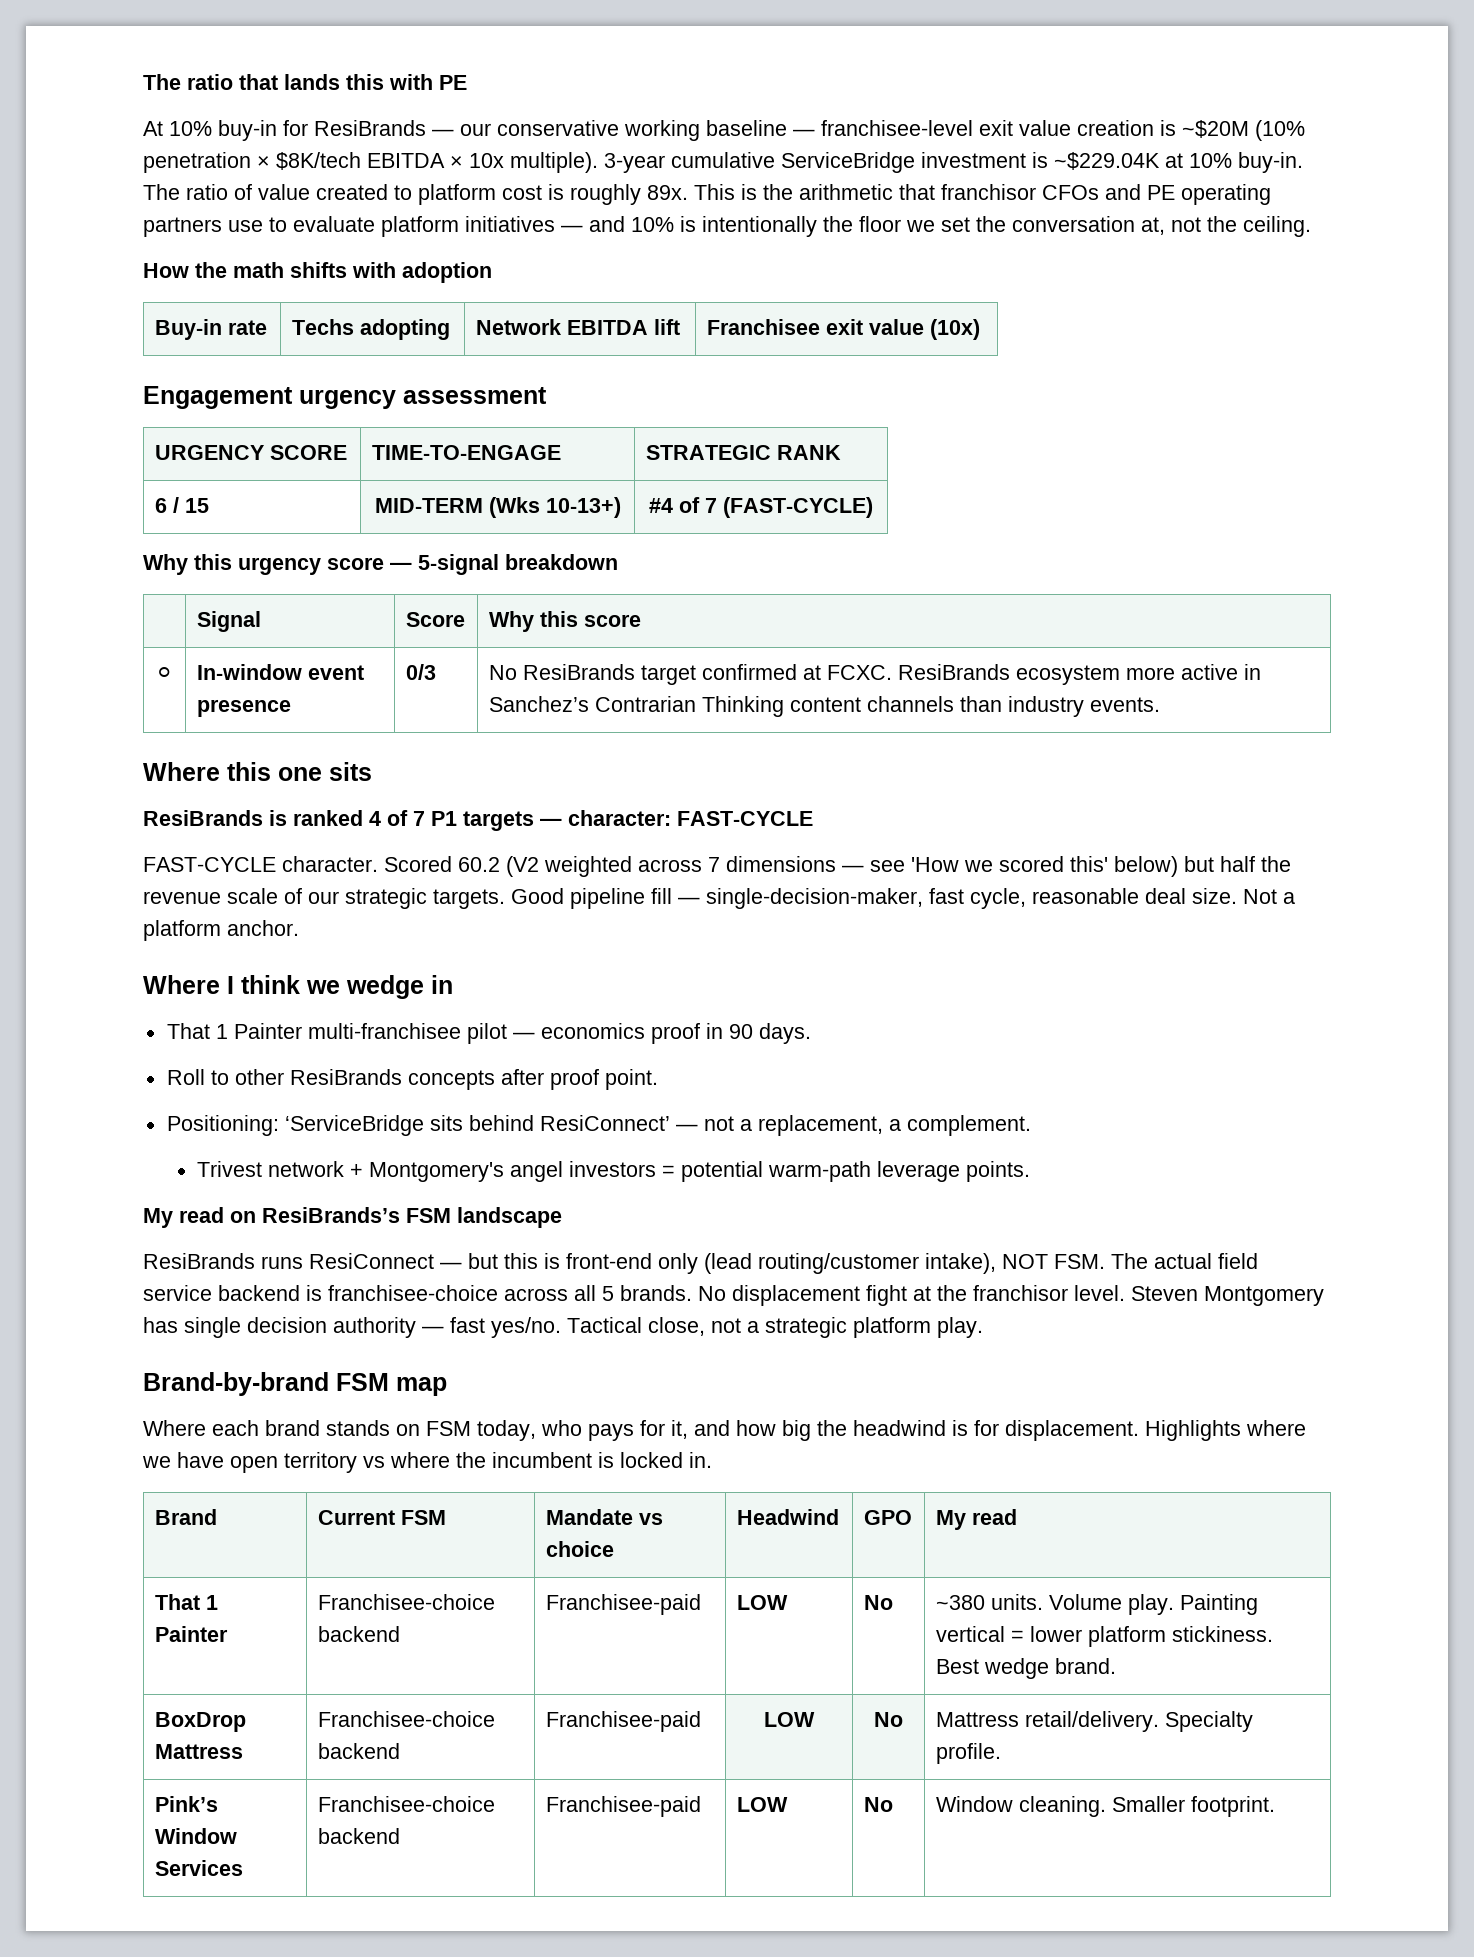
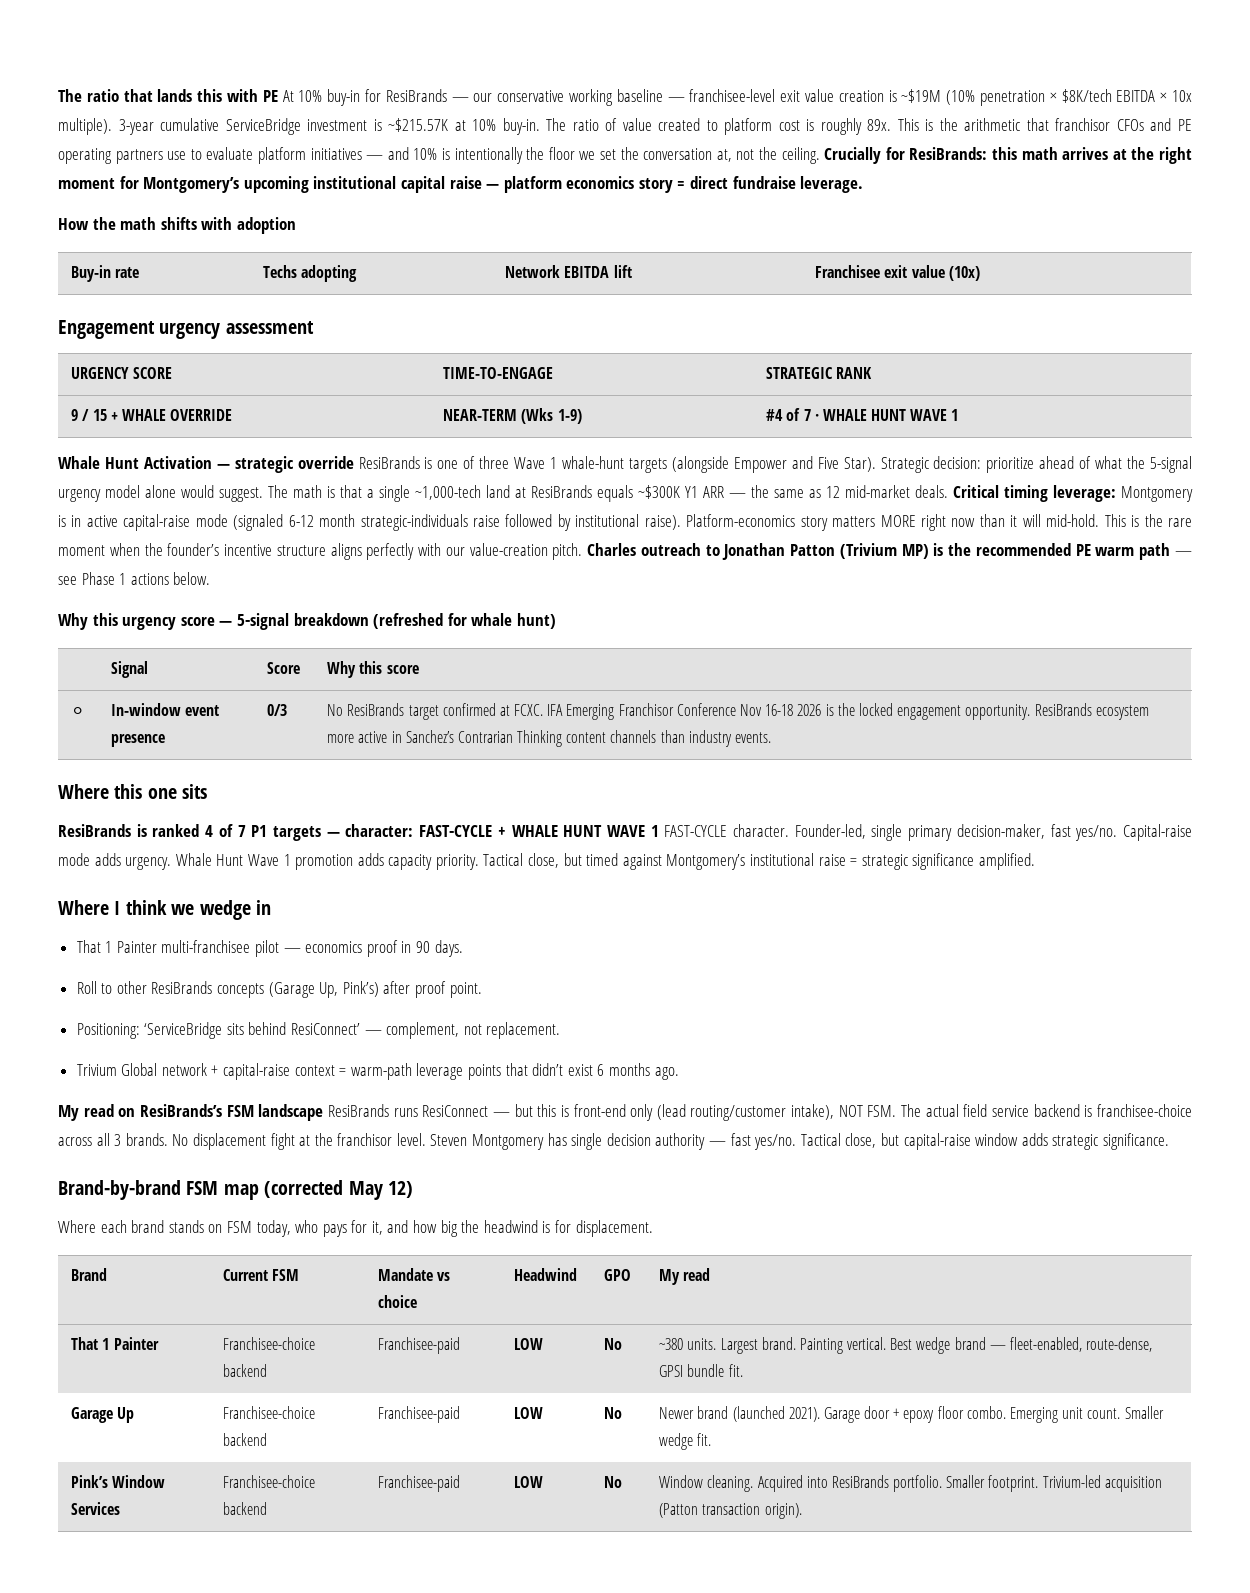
(467, 82) // -> (278, 96) none
[1182,120,1249,138] ~$20M -> [901,89,942,103] ~$19M
[1054,152,1160,170] ~$229.04K -> [388,118,449,132] ~$215.57K
(1311, 226) none -> [824,147,1193,164] [58,176,864,193] Crucially for ResiBrands: this math arrives at the right moment for Montgomery’s upcoming institutional capital raise — platform economics story = direct fundraise leverage.
[154,498,167,513] 6 -> [71,409,79,421] 9
[374,497,621,518] [649,497,873,518] | MID-TERM (Wks 10-13+) | #4 of 7 (FAST-CYCLE) -> [110,409,233,421] [443,408,582,424] [766,408,959,421] [58,456,1192,473] [58,485,1193,502] [58,514,1192,531] [58,543,1192,560] [58,572,211,585] + WHALE OVERRIDE | NEAR-TERM (Wks 1-9) | #4 of 7 · WHALE HUNT WAVE 1 // Whale Hunt Activation — strategic override ResiBrands is one of three Wave 1 whale-hunt targets (alongside Empower and Five Star). Strategic decision: prioritize ahead of what the 5-signal urgency model alone would suggest. The math is that a single ~1,000-tech land at ResiBrands equals ~$300K Y1 ARR — the same as 12 mid-market deals. Critical timing leverage: Montgomery is in active capital-raise mode (signaled 6-12 month strategic-individuals raise followed by institutional raise). Platform-economics story matters MORE right now than it will mid-hold. This is the rare moment when the founder’s incentive structure aligns perfectly with our value-creation pitch. Charles outreach to Jonathan Patton (Trivium MP) is the recommended PE warm path — see Phase 1 actions below.
(618, 562) none -> [373,613,556,629] (refreshed for whale hunt)
(892, 672) none -> [547,703,1031,720] IFA Emerging Franchisor Conference Nov 16-18 2026 is the locked engagement opportunity.
[143,856,1291,877] [143,888,1295,909] [143,920,299,941] // FAST-CYCLE character. Scored 60.2 (V2 weighted across 7 dimensions — see 'How we scored this' below) but half the revenue scale of our strategic targets. Good pipeline fill — single-decision-maker, fast cycle, reasonable deal size. Not a platform anchor. -> [497,824,1193,841] [58,853,1035,870] + WHALE HUNT WAVE 1 FAST-CYCLE character. Founder-led, single primary decision-maker, fast yes/no. Capital-raise mode adds urgency. Whale Hunt Wave 1 promotion adds capacity priority. Tactical close, but timed against Montgomery’s institutional raise = strategic significance amplified.
(495, 1080) none -> [268,981,379,998] (Garage Up, Pink’s)
[703,1115,1031,1136] [197,1161,1031,1182] not a replacement, a complement. // Trivest network + Montgomery's angel investors = potential warm-path leverage points. -> [386,1022,561,1039] [76,1063,679,1080] complement, not replacement. // Trivium Global network + capital-raise context = warm-path leverage points that didn’t exist 6 months ago.
(562, 1217) // -> (324, 1112) none
[602,1286,614,1301] 5 -> [114,1134,122,1146] 3
[711,1317,983,1338] not a strategic platform play. -> [880,1133,1169,1150] but capital-raise window adds strategic significance.
(447, 1386) none -> [264,1180,413,1200] (corrected May 12)
[1145,1420,1306,1441] [142,1452,712,1473] Highlights where we have open territory vs where the incumbent is locked in. -> (653, 1228) none
[1048,1594,1258,1615] [935,1626,1273,1647] [935,1658,1116,1679] [154,1712,246,1732] [154,1744,243,1759] [317,1711,495,1727] [317,1743,400,1759] [545,1711,701,1732] [764,1712,815,1727] [874,1712,903,1727] [935,1711,1253,1732] [935,1743,1001,1764] Volume play. Painting vertical = lower platform stickiness. Best wedge brand. // BoxDrop Mattress | Franchisee-choice backend | Franchisee-paid | LOW | No | Mattress retail/delivery. Specialty profile. -> [720,1337,1153,1354] [659,1364,743,1377] [71,1407,135,1423] [223,1406,316,1419] [223,1433,268,1446] [378,1406,461,1423] [514,1407,544,1419] [604,1407,623,1419] [659,1406,1164,1423] [659,1433,712,1450] Largest brand. Painting vertical. Best wedge brand — fleet-enabled, route-dense, GPSI bundle fit. // Garage Up | Franchisee-choice backend | Franchisee-paid | LOW | No | Newer brand (launched 2021). Garage door + epoxy floor combo. Emerging unit count. Smaller wedge fit.
[1111,1796,1275,1817] Smaller footprint. -> [757,1475,1162,1492] [659,1503,802,1519] Acquired into ResiBrands portfolio. Smaller footprint. Trivium-led acquisition (Patton transaction origin).

